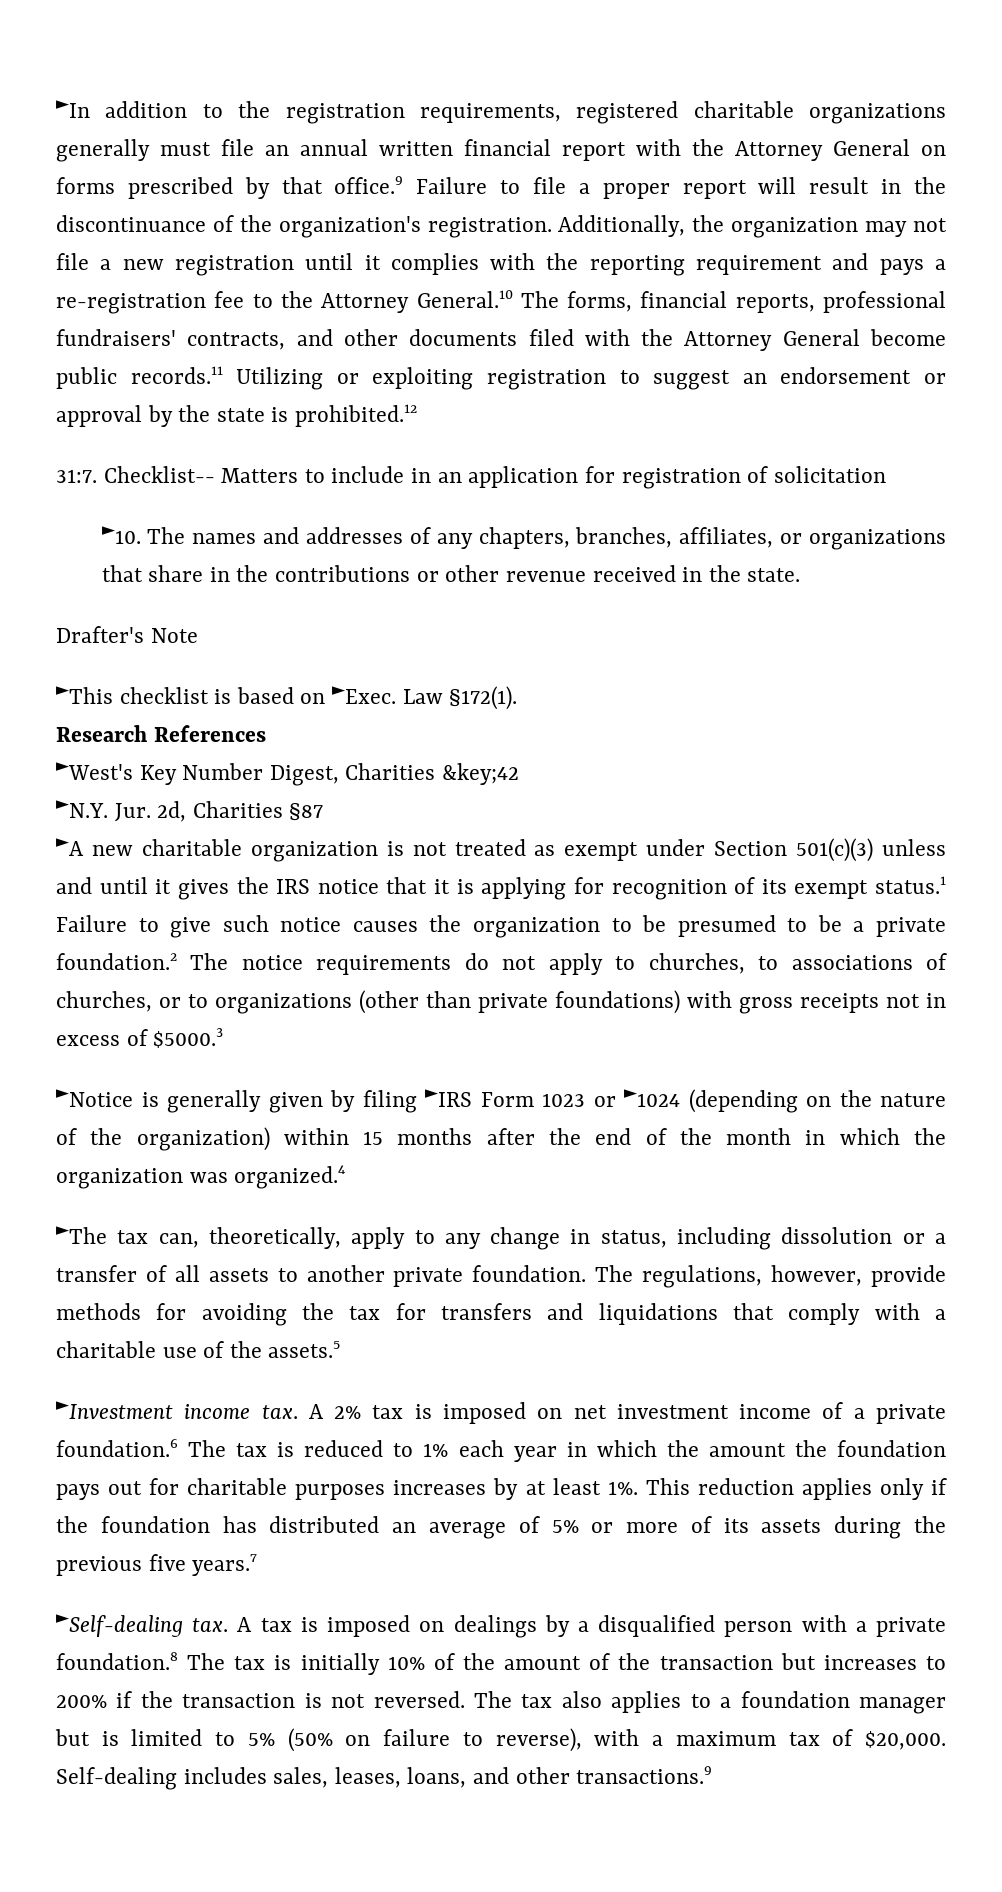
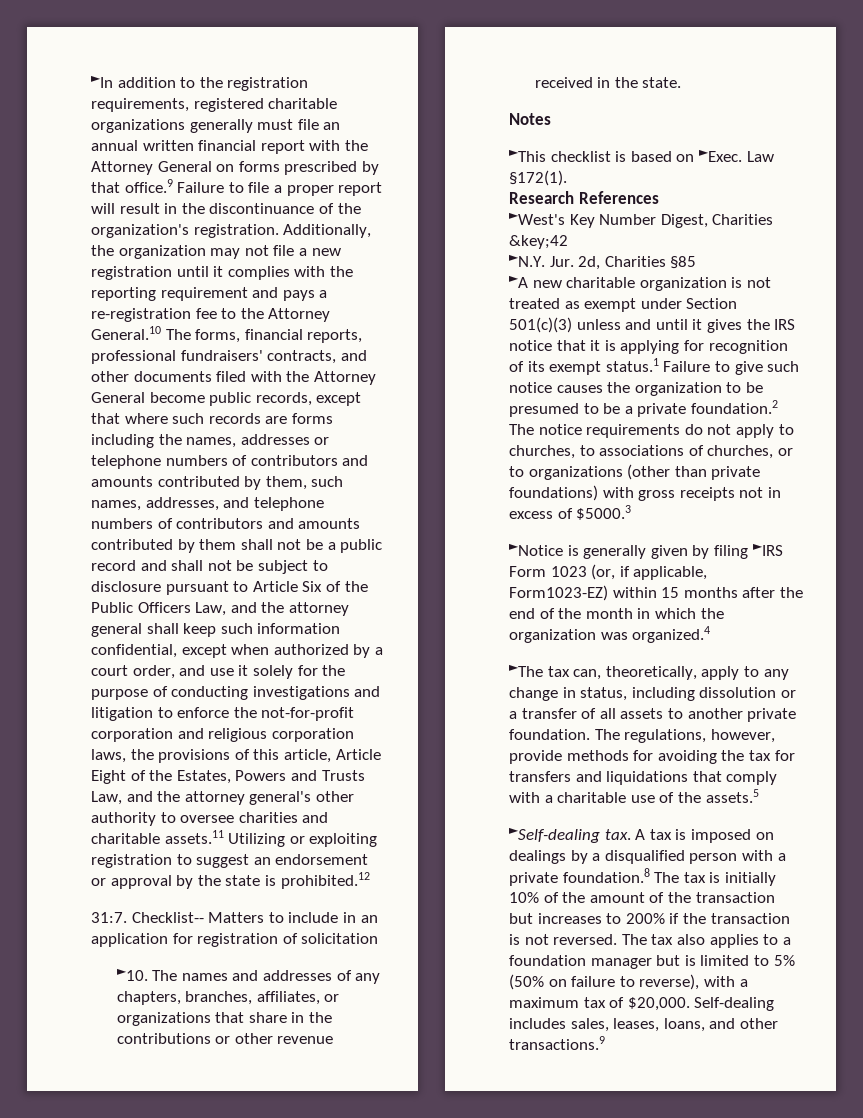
[130,366,223,384] records.11 -> [255,392,362,406] [91,413,333,424] [91,434,330,448] [91,455,369,469] [91,476,344,490] [91,497,324,511] [91,518,361,529] [91,539,383,553] [91,560,328,574] [91,581,368,595] [91,602,349,616] [91,623,341,637] [91,644,383,658] [91,665,346,679] [91,686,381,700] [91,707,355,721] [91,728,354,742] [91,749,381,763] [91,770,365,784] [91,791,354,805] [91,812,329,826] [91,830,224,844] records, except that where such records are forms including the names, addresses or telephone numbers of contributors and amounts contributed by them, such names, addresses, and telephone numbers of contributors and amounts contributed by them shall not be a public record and shall not be subject to disclosure pursuant to Article Six of the Public Officers Law, and the attorney general shall keep such information confidential, except when authorized by a court order, and use it solely for the purpose of conducting investigations and litigation to enforce the not-for-profit corporation and religious corporation laws, the provisions of this article, Article Eight of the Estates, Powers and Trusts Law, and the attorney general's other authority to oversee charities and charitable assets.11
[56,626,198,643] Drafter's Note -> [509,113,551,125] Notes
[289,803,324,821] §87 -> [670,256,697,269] §85
[593,1089,946,1113] [56,1127,270,1151] or ►1024 (depending on the nature of the organization) -> [591,564,708,580] [509,585,608,601] (or, if applicable, Form1023-EZ)
[56,1401,947,1424] [56,1439,946,1462] [56,1478,947,1500] [56,1516,947,1539] [56,1554,258,1576] // ►Investment income tax. A 2% tax is imposed on net investment income of a private foundation.6 The tax is reduced to 1% each year in which the amount the foundation pays out for charitable purposes increases by at least 1%. This reduction applies only if the foundation has distributed an average of 5% or more of its assets during the previous five years.7 -> (759, 796) none

